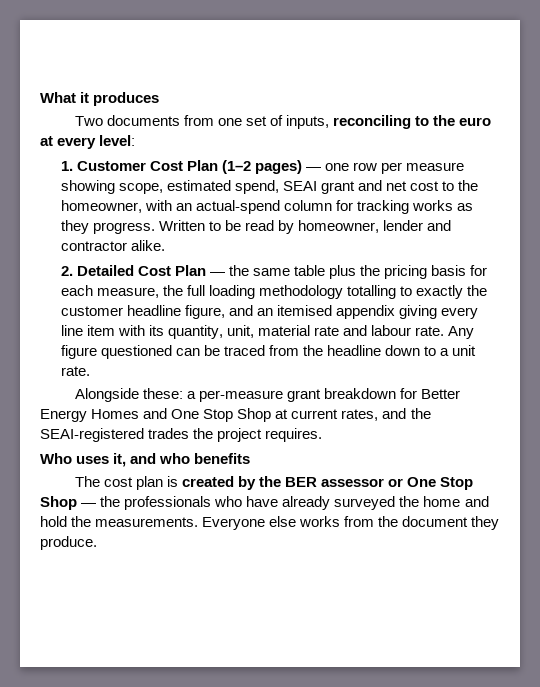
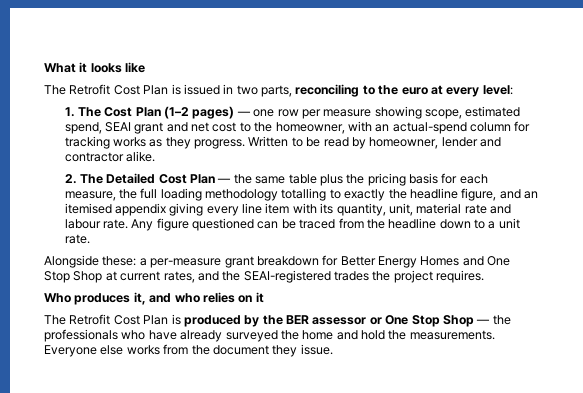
[93,92,160,106] [74,115,330,129] produces // Two documents from one set of inputs, -> [90,62,146,73] [44,84,292,97] looks like // The Retrofit Cost Plan is issued in two parts,
[76,161,146,171] Customer -> [77,107,101,117] The
(73, 271) none -> [79,174,103,184] The
[60,306,123,316] customer -> (407, 194) none
[76,456,110,464] uses -> [74,293,131,305] produces
[194,453,251,464] [74,476,234,490] benefits // The cost plan is created -> [202,292,264,303] [44,314,241,327] relies on it // The Retrofit Cost Plan is produced
[40,536,97,550] produce. -> [300,344,333,355] issue.

